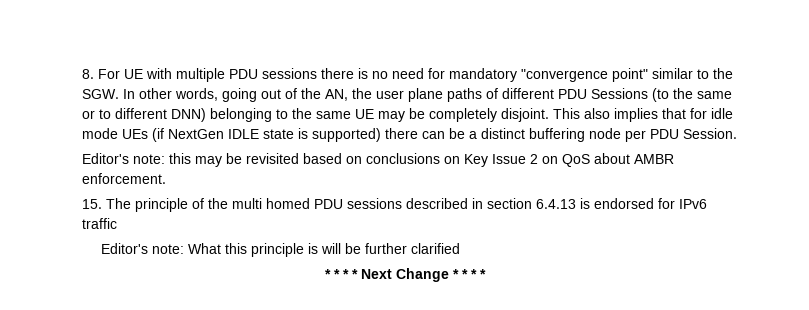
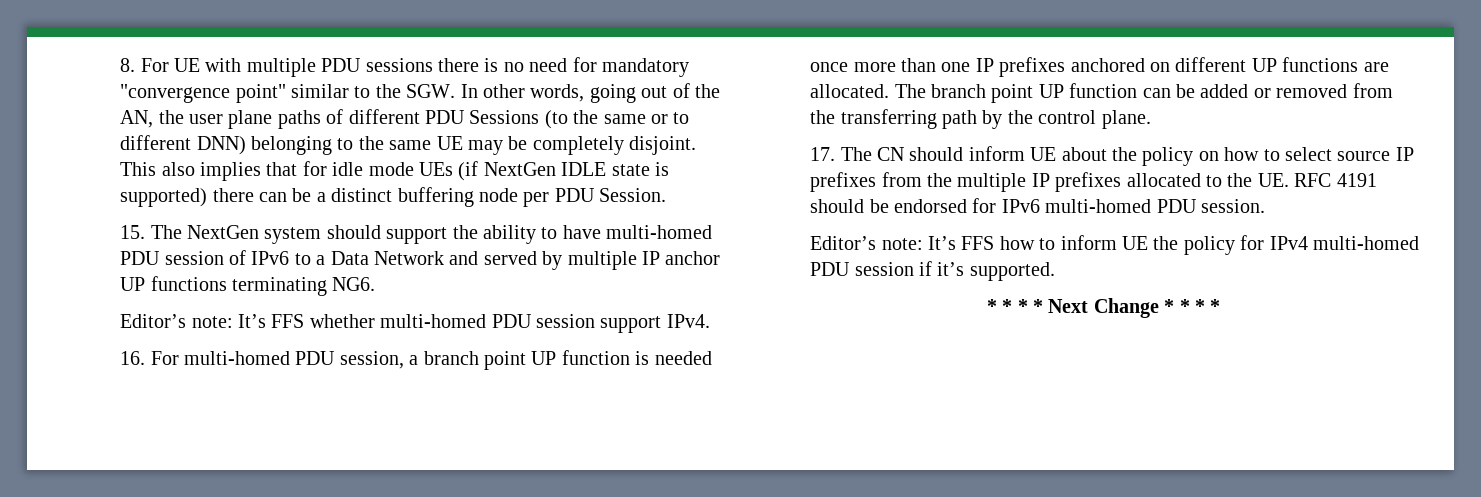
[82,153,675,167] [82,173,167,184] [82,198,708,212] [82,218,118,229] [100,243,460,257] Editor's note: this may be revisited based on conclusions on Key Issue 2 on QoS about AMBR enforcement. // 15. The principle of the multi homed PDU sessions described in section 6.4.13 is endorsed for IPv6 traffic // Editor's note: What this principle is will be further clarified -> [120,225,713,244] [120,250,721,270] [120,276,376,296] [120,314,710,333] [120,350,712,370] [810,57,1389,77] [810,83,1393,103] [810,109,1151,129] [810,146,1414,166] [810,172,1377,192] [810,198,1265,213] [810,235,1419,255] [810,261,1055,281] 15. The NextGen system should support the ability to have multi-homed PDU session of IPv6 to a Data Network and served by multiple IP anchor UP functions terminating NG6. // Editor’s note: It’s FFS whether multi-homed PDU session support IPv4. // 16. For multi-homed PDU session, a branch point UP function is needed once more than one IP prefixes anchored on different UP functions are allocated. The branch point UP function can be added or removed from the transferring path by the control plane. // 17. The CN should inform UE about the policy on how to select source IP prefixes from the multiple IP prefixes allocated to the UE. RFC 4191 should be endorsed for IPv6 multi-homed PDU session. // Editor’s note: It’s FFS how to inform UE the policy for IPv4 multi-homed PDU session if it’s supported.

